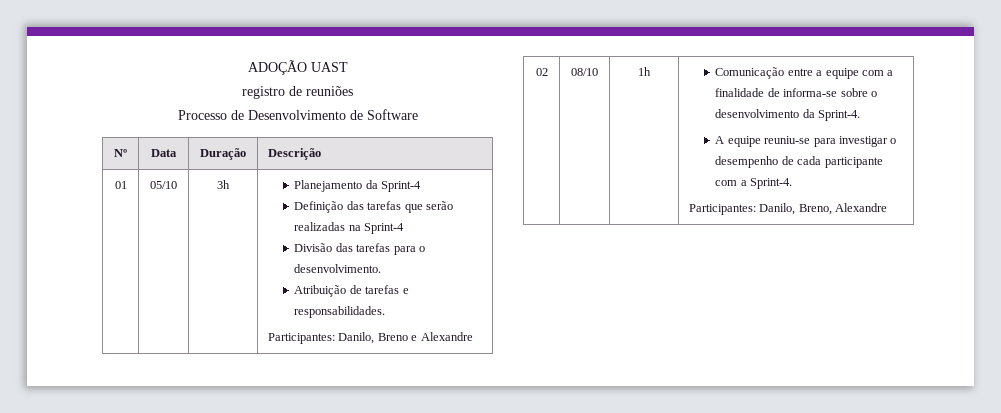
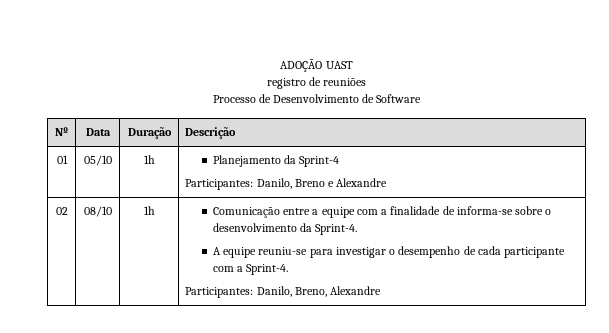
[217,180,230,189] 3h -> [143,155,155,164] 1h
[294,201,453,213] [294,222,405,234] [294,243,425,255] [294,264,382,273] [294,285,409,297] [294,306,386,318] // Definição das tarefas que serão realizadas na Sprint-4 // Divisão das tarefas para o desenvolvimento. // Atribuição de tarefas e responsabilidades. -> (340, 161) none

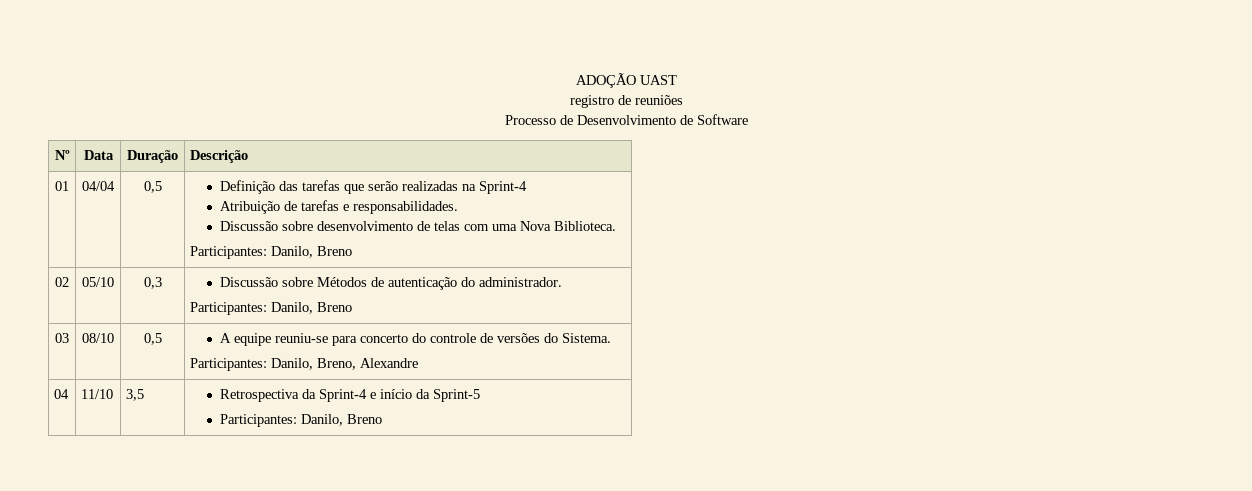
[83,155,112,166] [143,155,155,164] [212,155,340,167] [185,178,388,190] 05/10 | 1h | Planejamento da Sprint-4 // Participantes: Danilo, Breno e Alexandre -> [82,181,115,191] [143,181,162,193] [219,180,527,194] [219,200,458,214] [219,221,616,231] [189,246,352,259] 04/04 | 0,5 | Definição das tarefas que serão realizadas na Sprint-4 // Atribuição de tarefas e responsabilidades. // Discussão sobre desenvolvimento de telas com uma Nova Biblioteca. // Participantes: Danilo, Breno
[83,206,112,217] [143,206,155,215] [212,206,552,218] [212,223,358,235] [212,246,566,258] [212,264,289,275] [185,286,382,298] 08/10 | 1h | Comunicação entre a equipe com a finalidade de informa-se sobre o desenvolvimento da Sprint-4. // A equipe reuniu-se para investigar o desempenho de cada participante com a Sprint-4. // Participantes: Danilo, Breno, Alexandre -> [82,277,114,287] [143,277,162,289] [219,277,562,290] [189,302,352,315] [55,333,69,343] [82,333,114,343] [143,333,162,345] [219,333,611,346] [189,358,418,371] [53,389,69,399] [80,389,113,399] [125,389,144,401] [219,389,480,402] [219,414,382,427] 05/10 | 0,3 | Discussão sobre Métodos de autenticação do administrador. // Participantes: Danilo, Breno // 03 | 08/10 | 0,5 | A equipe reuniu-se para concerto do controle de versões do Sistema. // Participantes: Danilo, Breno, Alexandre // 04 | 11/10 | 3,5 | Retrospectiva da Sprint-4 e início da Sprint-5 // Participantes: Danilo, Breno

